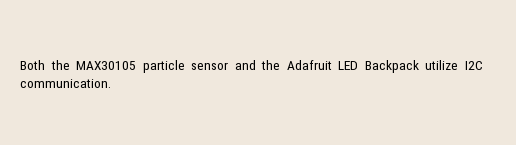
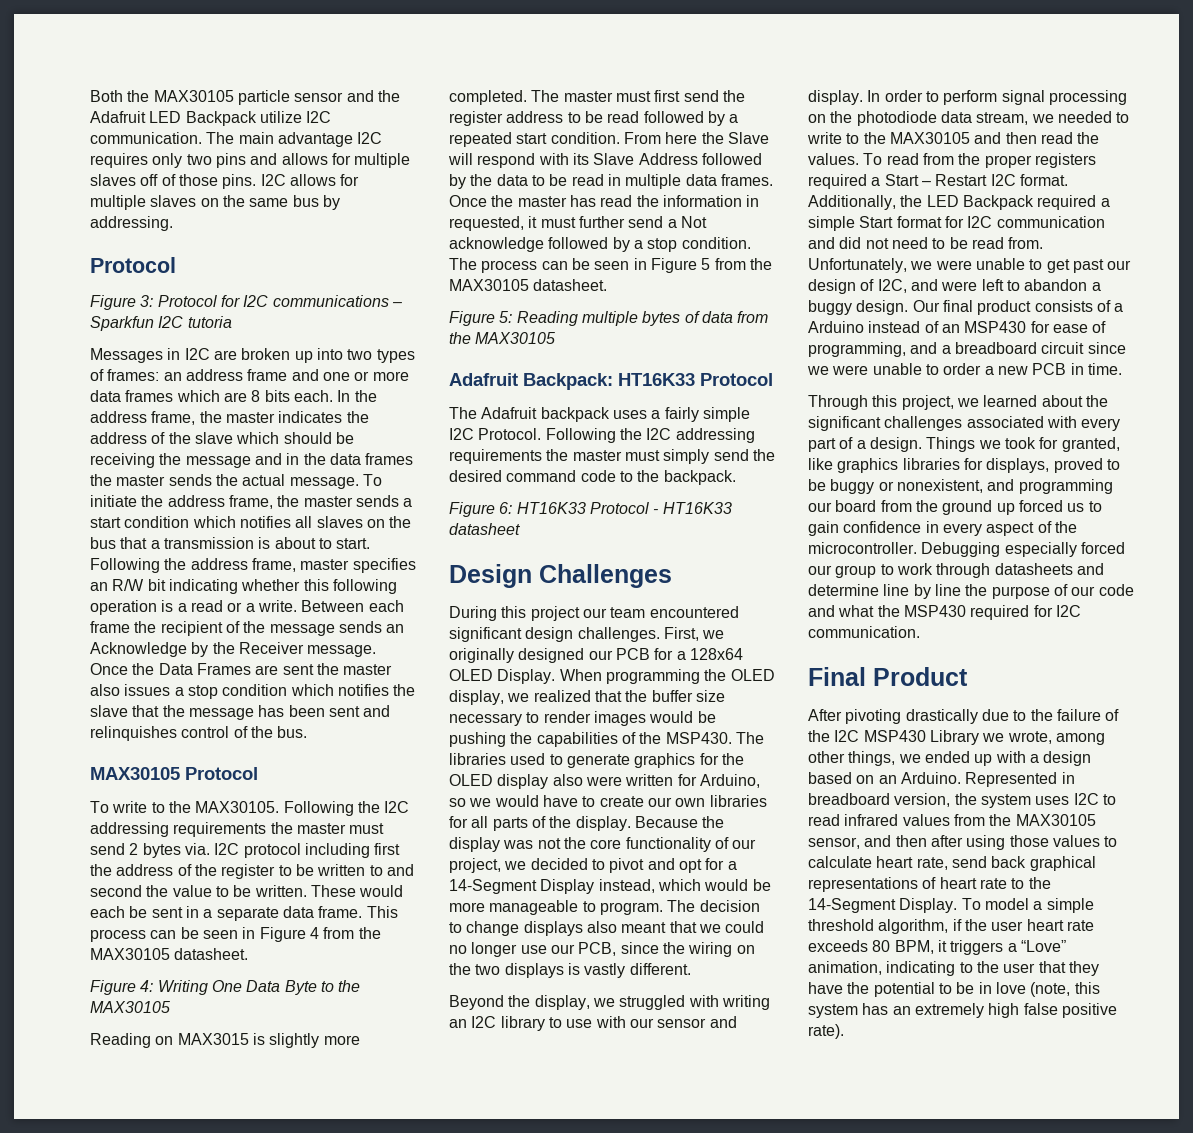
(111, 83) none -> [206,132,383,147] [90,153,411,168] [90,174,360,189] [90,195,340,210] [90,216,173,231] [90,257,176,273] [90,295,402,310] [90,316,232,331] [90,348,415,363] [90,369,409,381] [90,390,377,402] [90,411,369,425] [90,432,354,444] [90,453,414,468] [90,474,382,489] [90,495,413,509] [90,516,412,528] [90,537,371,549] [90,558,416,573] [90,579,397,594] [90,600,404,615] [90,621,405,636] [90,642,377,657] [90,663,393,675] [90,684,416,699] [90,705,391,720] [90,726,308,741] [90,767,258,780] [90,801,410,816] [90,822,385,837] [90,843,401,858] [90,864,414,879] [90,885,404,897] [90,906,398,921] [90,927,381,942] [90,948,249,960] [90,980,361,995] [90,1001,170,1013] [90,1033,360,1048] [449,90,745,105] [449,111,739,126] [449,132,769,147] [448,153,762,168] [449,174,773,189] [449,195,760,207] [449,216,707,231] [449,237,751,252] [449,258,772,273] [449,279,608,291] [449,311,769,326] [449,332,556,344] [449,373,773,390] [449,407,750,422] [449,428,755,443] [449,449,775,464] [449,470,736,485] [449,502,732,517] [449,523,520,535] [449,564,672,588] [449,606,739,621] [449,627,725,642] [449,648,743,663] [449,669,775,684] [449,690,725,705] [449,711,716,726] [449,732,764,747] [449,753,744,768] [449,774,760,789] [449,795,767,807] [449,816,725,831] [449,837,757,852] [449,858,737,873] [449,879,771,894] [449,900,760,915] [449,921,765,936] [449,942,755,957] [449,963,691,978] [449,995,770,1010] [449,1016,737,1031] [808,90,1127,105] [808,111,1130,126] [807,132,1100,144] [808,153,1096,168] [808,174,1068,189] [808,195,1110,210] [808,216,1105,231] [808,237,1044,249] [808,258,1132,273] [808,279,1101,294] [808,300,1124,315] [808,321,1107,333] [808,342,1126,357] [807,363,1122,375] [808,395,1108,410] [808,416,1121,431] [808,437,1120,452] [808,458,1120,473] [808,479,1113,494] [808,500,1102,515] [808,521,1077,536] [808,542,1125,557] [808,563,1104,578] [808,584,1134,599] [808,605,1081,620] [808,626,920,638] [808,667,968,686] [808,709,1120,724] [808,730,1105,745] [808,751,1092,766] [808,772,1075,787] [808,793,1116,808] [808,814,1096,826] [808,835,1118,850] [808,856,1096,871] [808,877,1051,892] [808,898,1094,913] [808,919,1094,934] [808,940,1066,955] [808,961,1099,976] [808,982,1100,997] [808,1003,1117,1018] [808,1024,844,1039] The main advantage I2C requires only two pins and allows for multiple slaves off of those pins. I2C allows for multiple slaves on the same bus by addressing. // Protocol // Figure 3: Protocol for I2C communications – Sparkfun I2C tutoria // Messages in I2C are broken up into two types of frames: an address frame and one or more data frames which are 8 bits each. In the address frame, the master indicates the address of the slave which should be receiving the message and in the data frames the master sends the actual message. To initiate the address frame, the master sends a start condition which notifies all slaves on the bus that a transmission is about to start. Following the address frame, master specifies an R/W bit indicating whether this following operation is a read or a write. Between each frame the recipient of the message sends an Acknowledge by the Receiver message. Once the Data Frames are sent the master also issues a stop condition which notifies the slave that the message has been sent and relinquishes control of the bus. // MAX30105 Protocol // To write to the MAX30105. Following the I2C addressing requirements the master must send 2 bytes via. I2C protocol including first the address of the register to be written to and second the value to be written. These would each be sent in a separate data frame. This process can be seen in Figure 4 from the MAX30105 datasheet. // Figure 4: Writing One Data Byte to the MAX30105 // Reading on MAX3015 is slightly more completed. The master must first send the register address to be read followed by a repeated start condition. From here the Slave will respond with its Slave Address followed by the data to be read in multiple data frames. Once the master has read the information in requested, it must further send a Not acknowledge followed by a stop condition. The process can be seen in Figure 5 from the MAX30105 datasheet. // Figure 5: Reading multiple bytes of data from the MAX30105 // Adafruit Backpack: HT16K33 Protocol // The Adafruit backpack uses a fairly simple I2C Protocol. Following the I2C addressing requirements the master must simply send the desired command code to the backpack. // Figure 6: HT16K33 Protocol - HT16K33 datasheet // Design Challenges // During this project our team encountered significant design challenges. First, we originally designed our PCB for a 128x64 OLED Display. When programming the OLED display, we realized that the buffer size necessary to render images would be pushing the capabilities of the MSP430. The libraries used to generate graphics for the OLED display also were written for Arduino, so we would have to create our own libraries for all parts of the display. Because the display was not the core functionality of our project, we decided to pivot and opt for a 14-Segment Display instead, which would be more manageable to program. The decision to change displays also meant that we could no longer use our PCB, since the wiring on the two displays is vastly different. // Beyond the display, we struggled with writing an I2C library to use with our sensor and display. In order to perform signal processing on the photodiode data stream, we needed to write to the MAX30105 and then read the values. To read from the proper registers required a Start – Restart I2C format. Additionally, the LED Backpack required a simple Start format for I2C communication and did not need to be read from. Unfortunately, we were unable to get past our design of I2C, and were left to abandon a buggy design. Our final product consists of a Arduino instead of an MSP430 for ease of programming, and a breadboard circuit since we were unable to order a new PCB in time. // Through this project, we learned about the significant challenges associated with every part of a design. Things we took for granted, like graphics libraries for displays, proved to be buggy or nonexistent, and programming our board from the ground up forced us to gain confidence in every aspect of the microcontroller. Debugging especially forced our group to work through datasheets and determine line by line the purpose of our code and what the MSP430 required for I2C communication. // Final Product // After pivoting drastically due to the failure of the I2C MSP430 Library we wrote, among other things, we ended up with a design based on an Arduino. Represented in breadboard version, the system uses I2C to read infrared values from the MAX30105 sensor, and then after using those values to calculate heart rate, send back graphical representations of heart rate to the 14-Segment Display. To model a simple threshold algorithm, if the user heart rate exceeds 80 BPM, it triggers a “Love” animation, indicating to the user that they have the potential to be in love (note, this system has an extremely high false positive rate).

